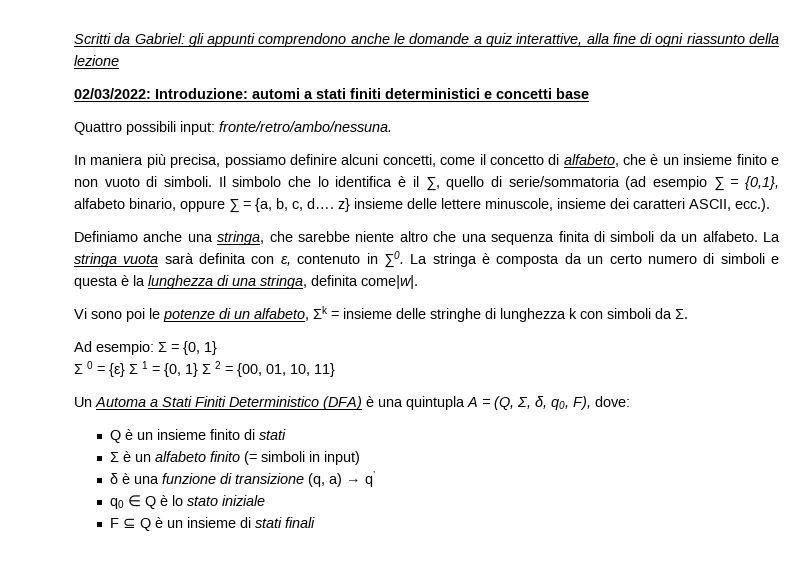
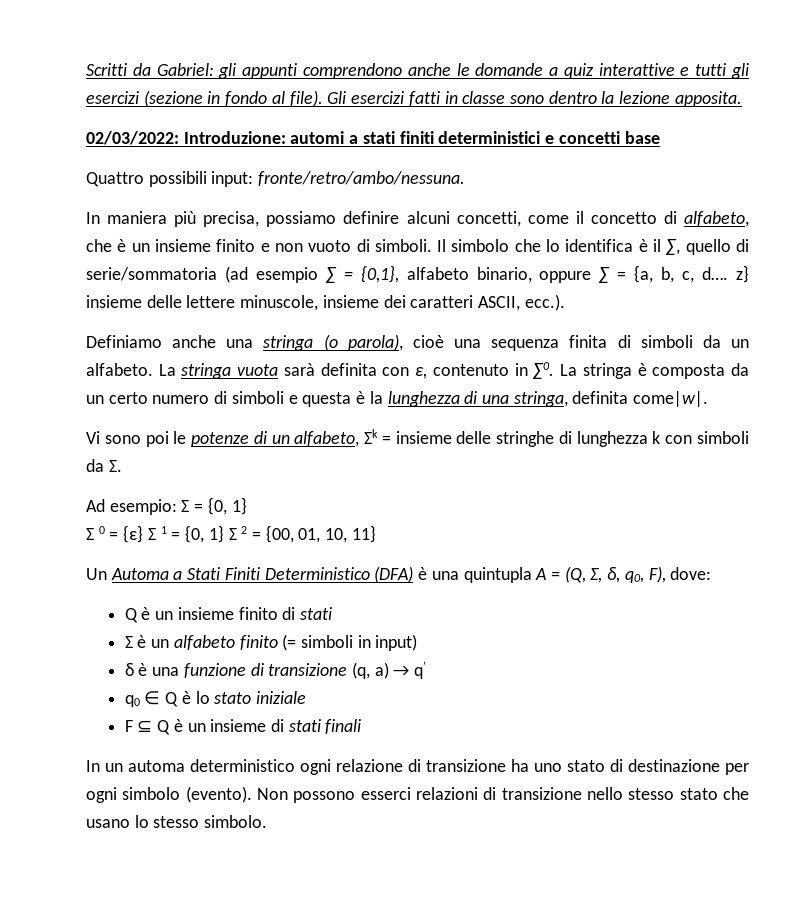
[516,33,779,47] interattive, alla fine di ogni riassunto della -> [598,63,750,79] [86,90,615,107] interattive e tutti gli esercizi (sezione in fondo al file). Gli esercizi fatti in classe sono dentro la
(119, 60) none -> [674,91,742,107] apposita.
[217,231,457,245] stringa, che sarebbe niente altro che -> [263,334,444,351] stringa (o parola), cioè
(316, 522) none -> [86,759,749,775] [86,786,750,803] [86,815,268,828] // In un automa deterministico ogni relazione di transizione ha uno stato di destinazione per ogni simbolo (evento). Non possono esserci relazioni di transizione nello stesso stato che usano lo stesso simbolo.

